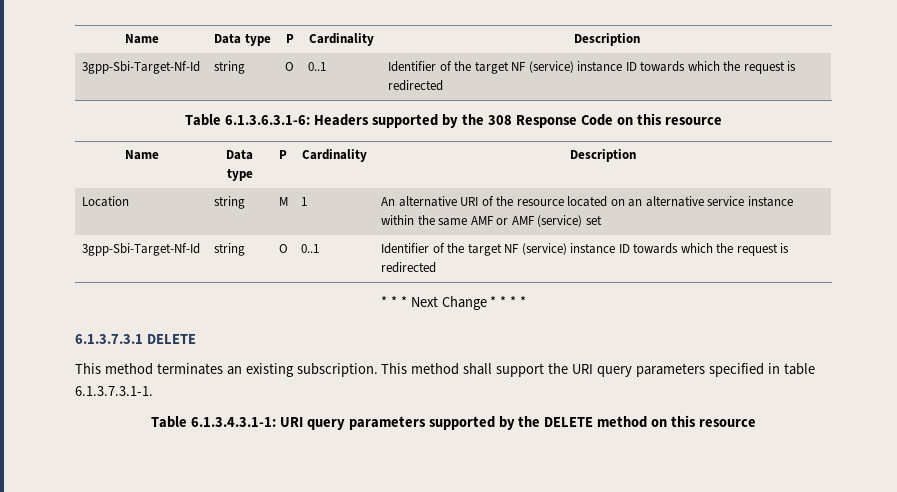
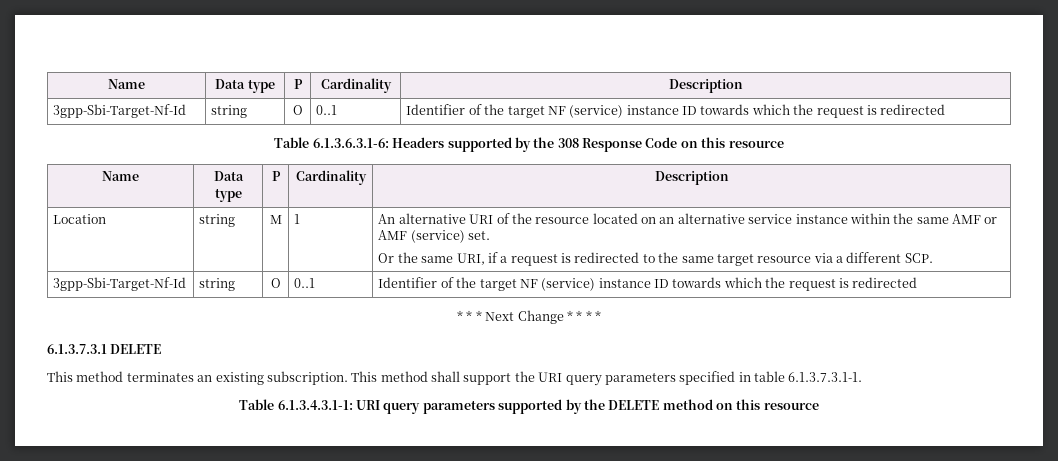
[585,215,602,225] set -> [468,231,491,240] [378,252,933,266] set. // Or the same URI, if a request is redirected to the same target resource via a different SCP.

